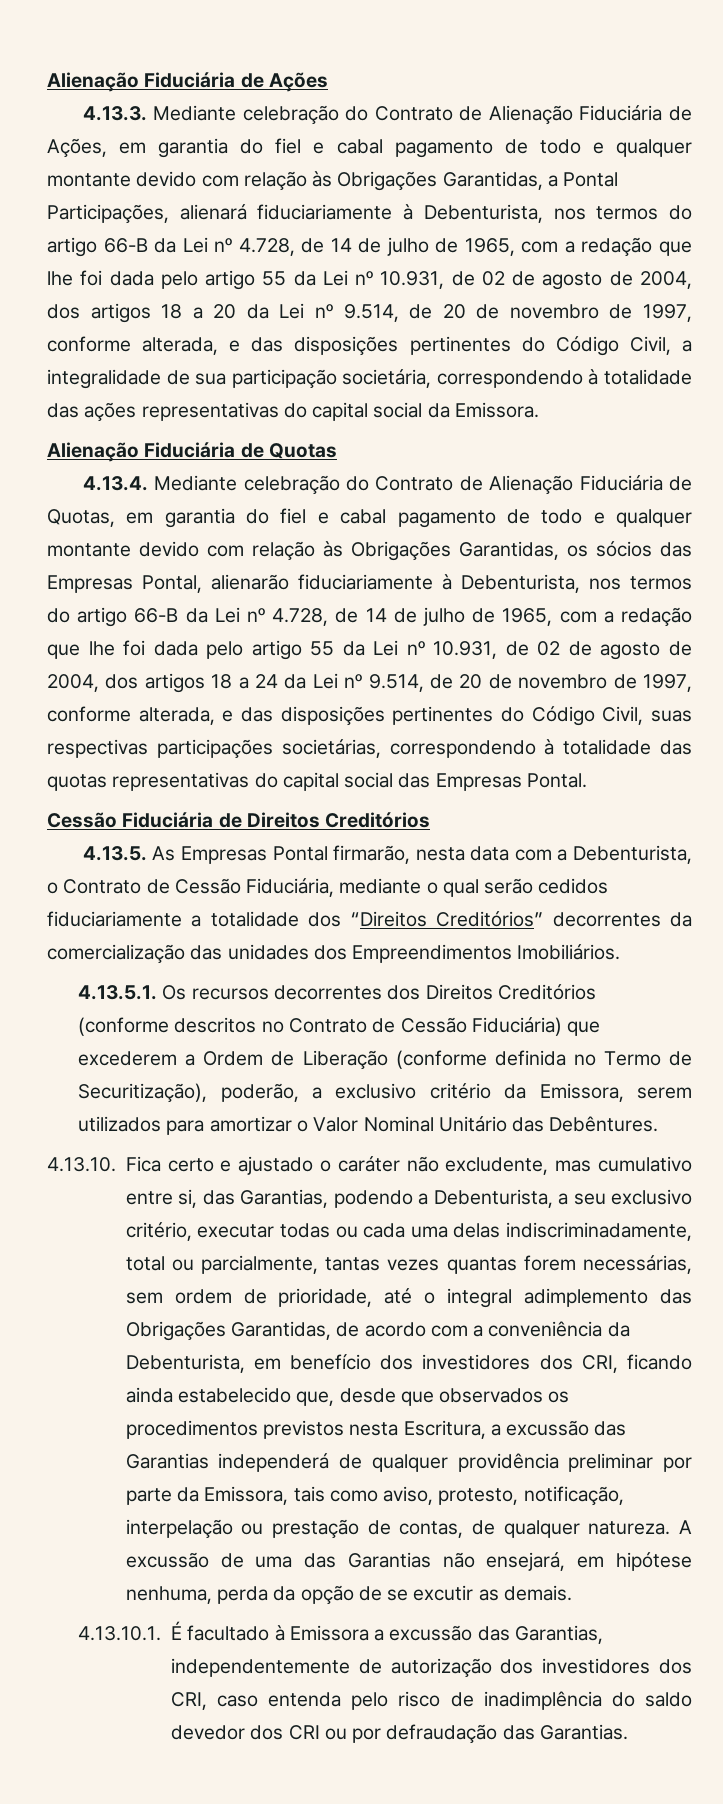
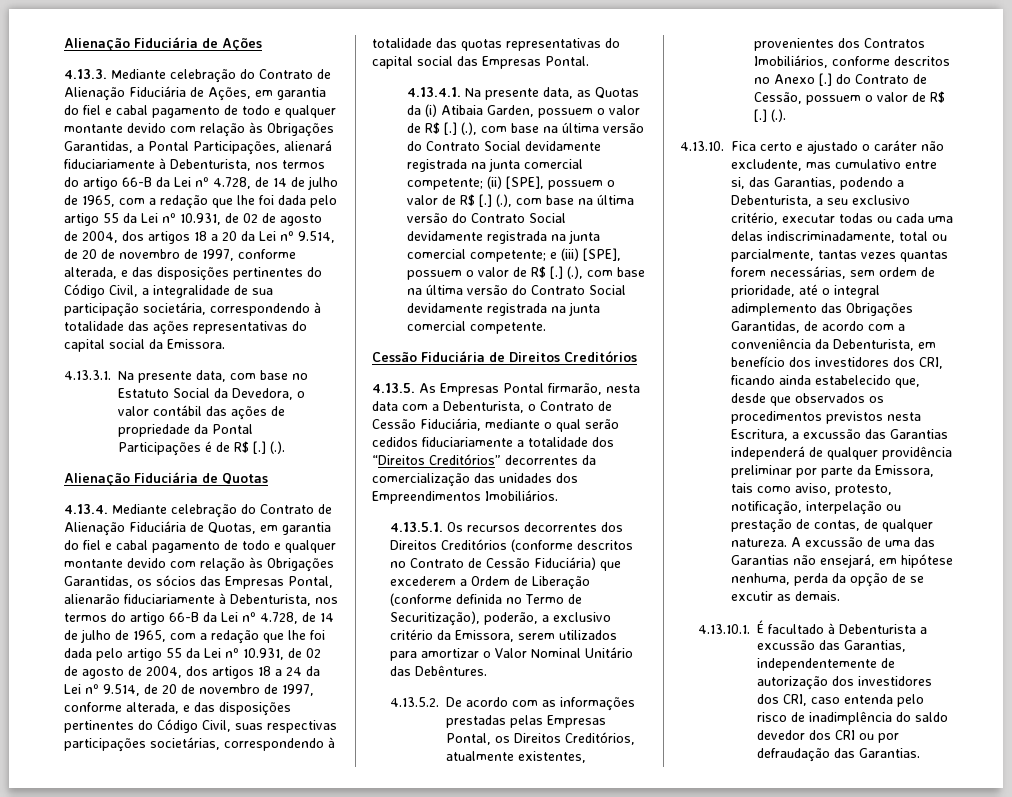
(539, 410) none -> [64,370,308,383] [118,388,305,400] [118,405,285,420] [118,424,253,437] [118,441,285,456] // 4.13.3.1. Na presente data, com base no Estatuto Social da Devedora, o valor contábil das ações de propriedade da Pontal Participações é de R$ [.] (.).
(587, 780) none -> [407,87,640,100] [407,104,641,118] [407,122,645,135] [407,141,602,151] [407,158,584,172] [407,176,616,190] [407,194,635,207] [407,213,567,223] [407,230,601,244] [407,248,622,262] [407,266,646,280] [407,284,627,295] [407,302,601,316] [407,321,547,334] // 4.13.4.1. Na presente data, as Quotas da (i) Atibaia Garden, possuem o valor de R$ [.] (.), com base na última versão do Contrato Social devidamente registrada na junta comercial competente; (ii) [SPE], possuem o valor de R$ [.] (.), com base na última versão do Contrato Social devidamente registrada na junta comercial competente; e (iii) [SPE], possuem o valor de R$ [.] (.), com base na última versão do Contrato Social devidamente registrada na junta comercial competente.
(659, 1124) none -> [389,697,635,711] [445,715,606,728] [445,732,635,745] [445,751,586,763] [753,38,925,51] [753,55,950,68] [753,73,927,86] [753,91,945,105] [753,109,786,122] // 4.13.5.2. De acordo com as informações prestadas pelas Empresas Pontal, os Direitos Creditórios, atualmente existentes, provenientes dos Contratos Imobiliários, conforme descritos no Anexo [.] do Contrato de Cessão, possuem o valor de R$ [.] (.).
[289,1625,369,1641] Emissora -> [838,624,916,634] Debenturista

